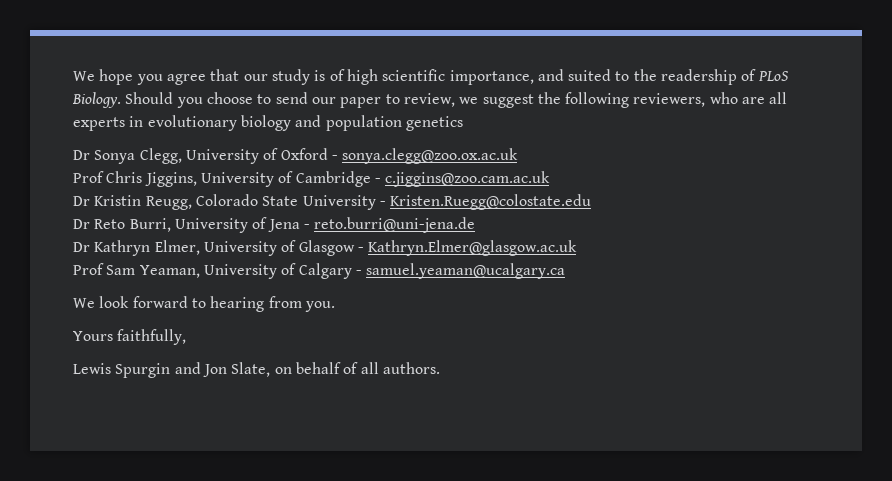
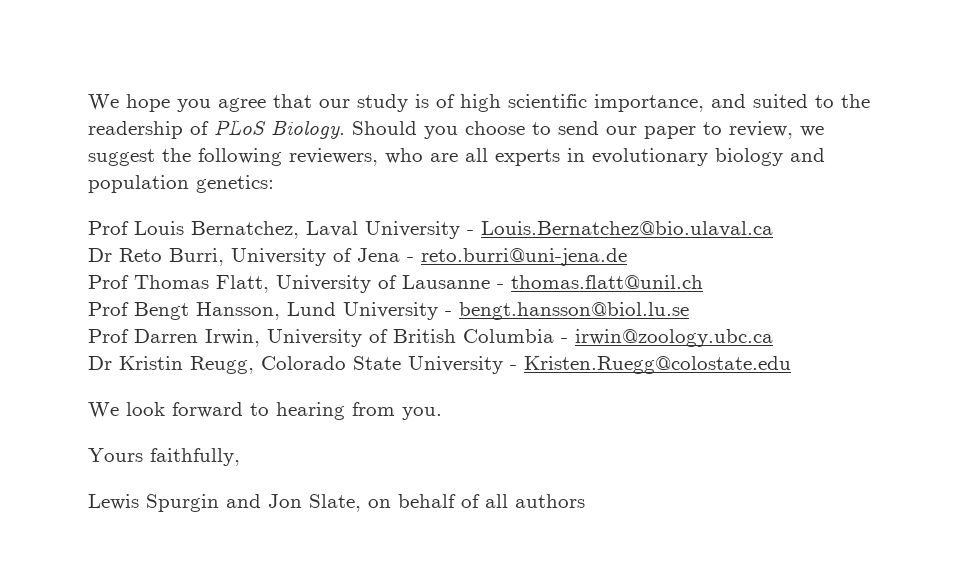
[405,116,463,131] [73,148,519,164] [73,171,551,187] [73,194,592,210] genetics // Dr Sonya Clegg, University of Oxford - sonya.clegg@zoo.ox.ac.uk // Prof Chris Jiggins, University of Cambridge - c.jiggins@zoo.cam.ac.uk // Dr Kristin Reugg, Colorado State University - Kristen.Ruegg@colostate.edu -> [196,175,274,193] [88,221,773,239] genetics: // Prof Louis Bernatchez, Laval University - Louis.Bernatchez@bio.ulaval.ca
[73,240,578,256] [73,263,566,279] Dr Kathryn Elmer, University of Glasgow - Kathryn.Elmer@glasgow.ac.uk // Prof Sam Yeaman, University of Calgary - samuel.yeaman@ucalgary.ca -> [88,275,703,293] [88,302,689,320] [88,329,773,347] [88,356,791,374] Prof Thomas Flatt, University of Lausanne - thomas.flatt@unil.ch // Prof Bengt Hansson, Lund University - bengt.hansson@biol.lu.se // Prof Darren Irwin, University of British Columbia - irwin@zoology.ubc.ca // Dr Kristin Reugg, Colorado State University - Kristen.Ruegg@colostate.edu
[382,362,440,374] authors. -> [515,494,585,508] authors

